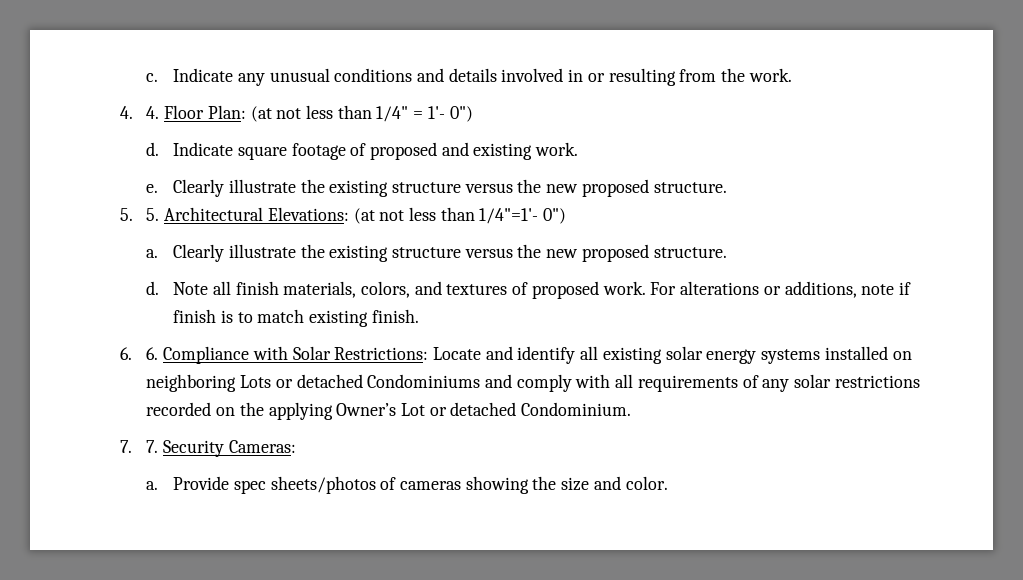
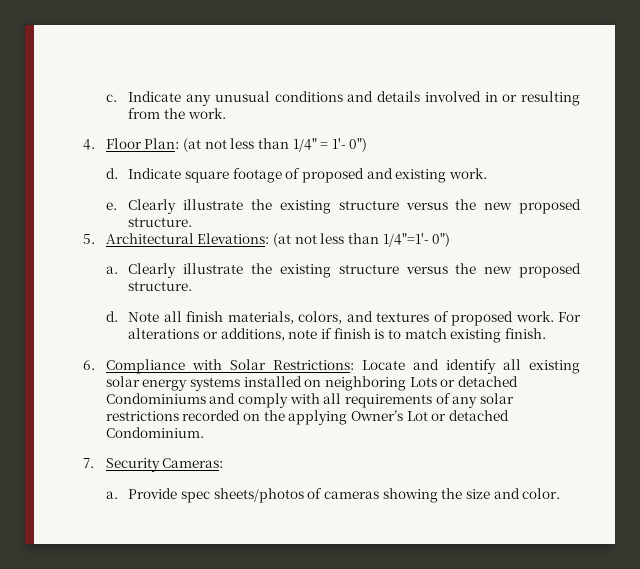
[146,106,160,119] 4. -> (95, 144) none
[146,208,160,221] 5. -> (95, 239) none
[146,347,159,360] 6. -> (95, 365) none
[146,440,159,453] 7. -> (94, 463) none

